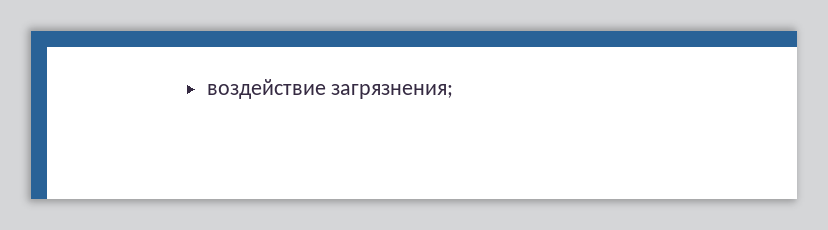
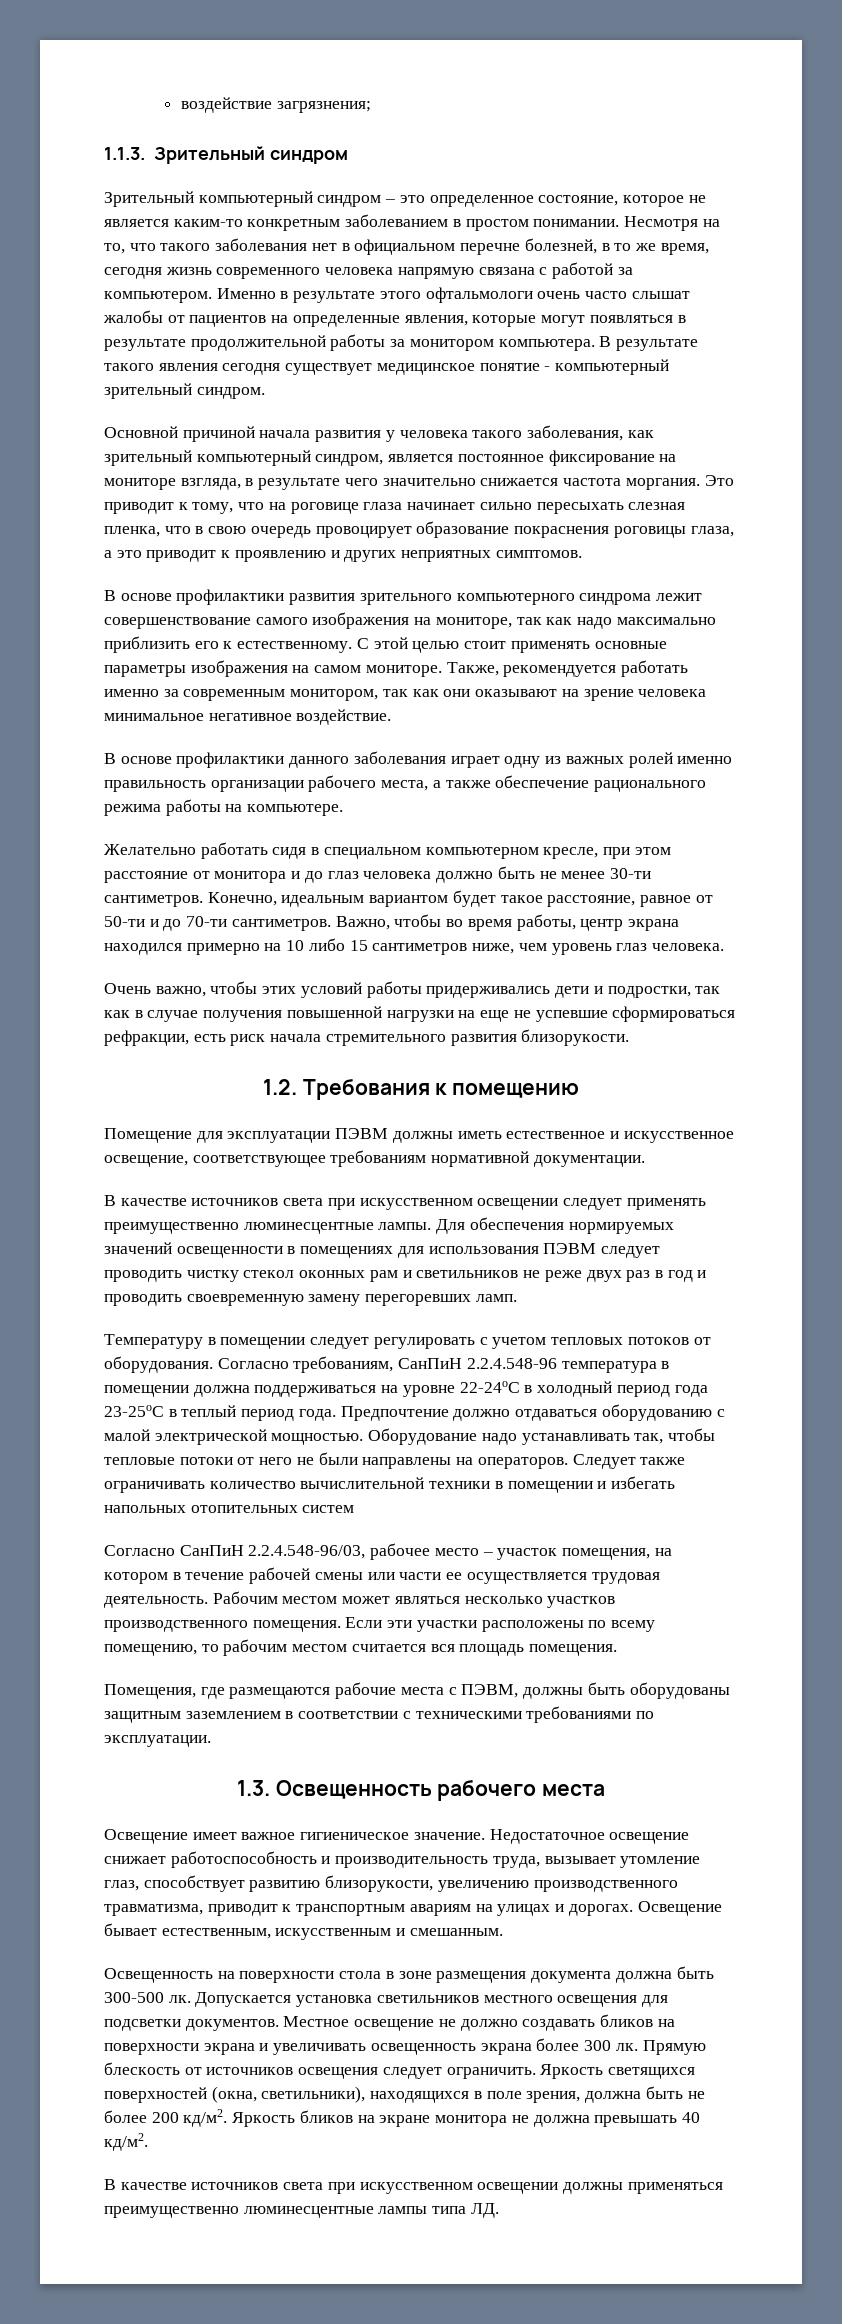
(454, 91) none -> [104,146,348,164] [104,191,706,207] [104,214,720,231] [104,238,709,255] [104,262,633,279] [104,287,690,303] [103,310,686,327] [104,334,699,351] [104,359,670,375] [104,383,265,399] [104,425,654,442] [104,450,677,466] [104,475,734,490] [104,502,686,514] [104,521,734,538] [104,550,582,562] [104,589,703,605] [104,612,716,629] [104,636,667,653] [104,660,689,677] [104,689,707,701] [104,709,392,725] [104,751,733,768] [104,775,707,792] [104,799,344,816] [104,842,671,859] [104,866,651,883] [104,890,713,907] [104,914,679,931] [104,938,724,955] [104,981,721,998] [104,1006,736,1022] [104,1029,630,1046] [262,1079,580,1100] [104,1128,734,1143] [104,1150,645,1167] [104,1195,706,1210] [104,1217,674,1234] [104,1242,661,1258] [104,1270,707,1282] [104,1294,517,1306] [104,1334,711,1349] [104,1356,670,1373] [104,1381,708,1397] [104,1404,725,1421] [104,1428,716,1445] [104,1452,686,1469] [104,1476,676,1493] [104,1505,355,1513] [104,1543,672,1560] [104,1567,660,1584] [104,1591,616,1608] [104,1617,656,1632] [104,1639,618,1656] [104,1682,730,1699] [104,1706,655,1723] [104,1735,211,1747] [236,1780,606,1801] [104,1829,690,1844] [104,1851,701,1868] [104,1875,678,1892] [104,1901,722,1916] [104,1923,503,1940] [104,1966,714,1983] [104,1992,669,2007] [104,2014,675,2031] [104,2038,706,2055] [104,2062,696,2079] [104,2086,705,2103] [104,2109,700,2127] [104,2133,148,2151] [104,2179,723,2194] [104,2203,499,2218] // 1.1.3. Зрительный синдром // Зрительный компьютерный синдром – это определенное состояние, которое не является каким-то конкретным заболеванием в простом понимании. Несмотря на то, что такого заболевания нет в официальном перечне болезней, в то же время, сегодня жизнь современного человека напрямую связана с работой за компьютером. Именно в результате этого офтальмологи очень часто слышат жалобы от пациентов на определенные явления, которые могут появляться в результате продолжительной работы за монитором компьютера. В результате такого явления сегодня существует медицинское понятие - компьютерный зрительный синдром. // Основной причиной начала развития у человека такого заболевания, как зрительный компьютерный синдром, является постоянное фиксирование на мониторе взгляда, в результате чего значительно снижается частота моргания. Это приводит к тому, что на роговице глаза начинает сильно пересыхать слезная пленка, что в свою очередь провоцирует образование покраснения роговицы глаза, а это приводит к проявлению и других неприятных симптомов. // В основе профилактики развития зрительного компьютерного синдрома лежит совершенствование самого изображения на мониторе, так как надо максимально приблизить его к естественному. С этой целью стоит применять основные параметры изображения на самом мониторе. Также, рекомендуется работать именно за современным монитором, так как они оказывают на зрение человека минимальное негативное воздействие. // В основе профилактики данного заболевания играет одну из важных ролей именно правильность организации рабочего места, а также обеспечение рационального режима работы на компьютере. // Желательно работать сидя в специальном компьютерном кресле, при этом расстояние от монитора и до глаз человека должно быть не менее 30-ти сантиметров. Конечно, идеальным вариантом будет такое расстояние, равное от 50-ти и до 70-ти сантиметров. Важно, чтобы во время работы, центр экрана находился примерно на 10 либо 15 сантиметров ниже, чем уровень глаз человека. // Очень важно, чтобы этих условий работы придерживались дети и подростки, так как в случае получения повышенной нагрузки на еще не успевшие сформироваться рефракции, есть риск начала стремительного развития близорукости. // 1.2. Требования к помещению // Помещение для эксплуатации ПЭВМ должны иметь естественное и искусственное освещение, соответствующее требованиям нормативной документации. // В качестве источников света при искусственном освещении следует применять преимущественно люминесцентные лампы. Для обеспечения нормируемых значений освещенности в помещениях для использования ПЭВМ следует проводить чистку стекол оконных рам и светильников не реже двух раз в год и проводить своевременную замену перегоревших ламп. // Температуру в помещении следует регулировать с учетом тепловых потоков от оборудования. Согласно требованиям, СанПиН 2.2.4.548-96 температура в помещении должна поддерживаться на уровне 22-24oС в холодный период года 23-25oС в теплый период года. Предпочтение должно отдаваться оборудованию с малой электрической мощностью. Оборудование надо устанавливать так, чтобы тепловые потоки от него не были направлены на операторов. Следует также ограничивать количество вычислительной техники в помещении и избегать напольных отопительных систем // Согласно СанПиН 2.2.4.548-96/03, рабочее место – участок помещения, на котором в течение рабочей смены или части ее осуществляется трудовая деятельность. Рабочим местом может являться несколько участков производственного помещения. Если эти участки расположены по всему помещению, то рабочим местом считается вся площадь помещения. // Помещения, где размещаются рабочие места с ПЭВМ, должны быть оборудованы защитным заземлением в соответствии с техническими требованиями по эксплуатации. // 1.3. Освещенность рабочего места // Освещение имеет важное гигиеническое значение. Недостаточное освещение снижает работоспособность и производительность труда, вызывает утомление глаз, способствует развитию близорукости, увеличению производственного травматизма, приводит к транспортным авариям на улицах и дорогах. Освещение бывает естественным, искусственным и смешанным. // Освещенность на поверхности стола в зоне размещения документа должна быть 300-500 лк. Допускается установка светильников местного освещения для подсветки документов. Местное освещение не должно создавать бликов на поверхности экрана и увеличивать освещенность экрана более 300 лк. Прямую блескость от источников освещения следует ограничить. Яркость светящихся поверхностей (окна, светильники), находящихся в поле зрения, должна быть не более 200 кд/м2. Яркость бликов на экране монитора не должна превышать 40 кд/м2. // В качестве источников света при искусственном освещении должны применяться преимущественно люминесцентные лампы типа ЛД.

